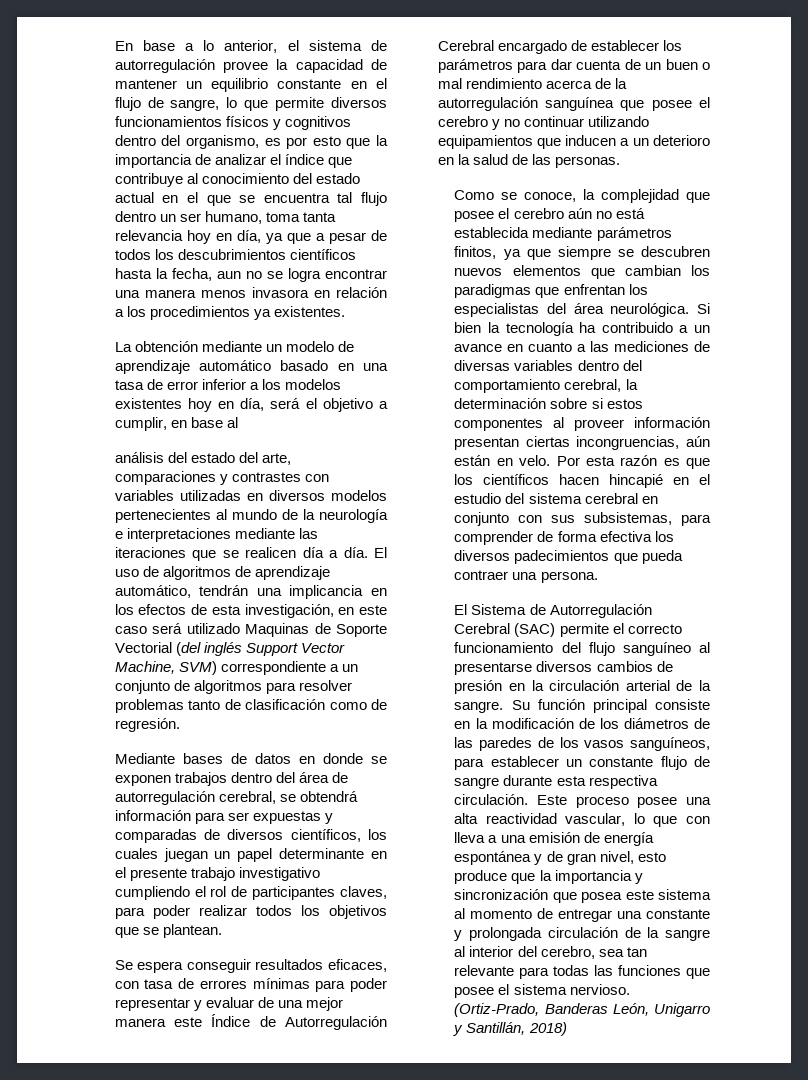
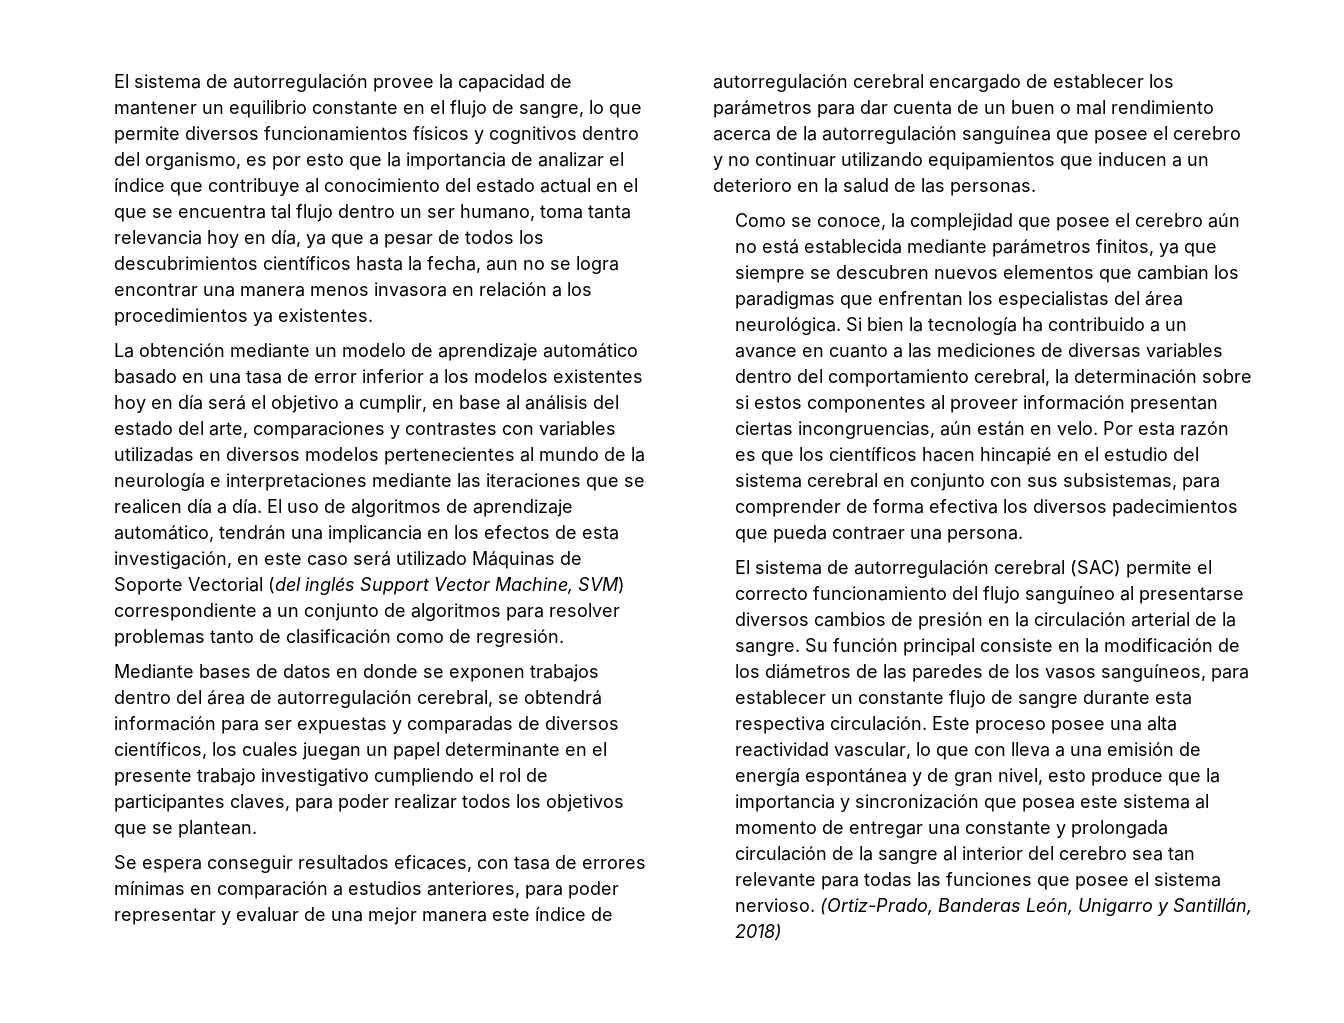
[114,40,299,53] En base a lo anterior, el -> [113,74,129,88] El
[240,398,265,411] día, -> [177,395,203,410] día
(238, 422) // -> (520, 402) none
[245,623,310,637] Maquinas -> [471,551,555,569] Máquinas
(310, 983) none -> [189,881,520,899] en comparación a estudios anteriores,
[211,1014,387,1030] [437,40,494,51] Índice de Autorregulación Cerebral -> [534,907,613,921] [712,74,924,92] índice de autorregulación cerebral
[471,604,652,618] [454,623,511,634] Sistema de Autorregulación Cerebral -> [755,560,1066,578] sistema de autorregulación cerebral
[540,946,595,959] cerebro, -> [1059,846,1128,860] cerebro

